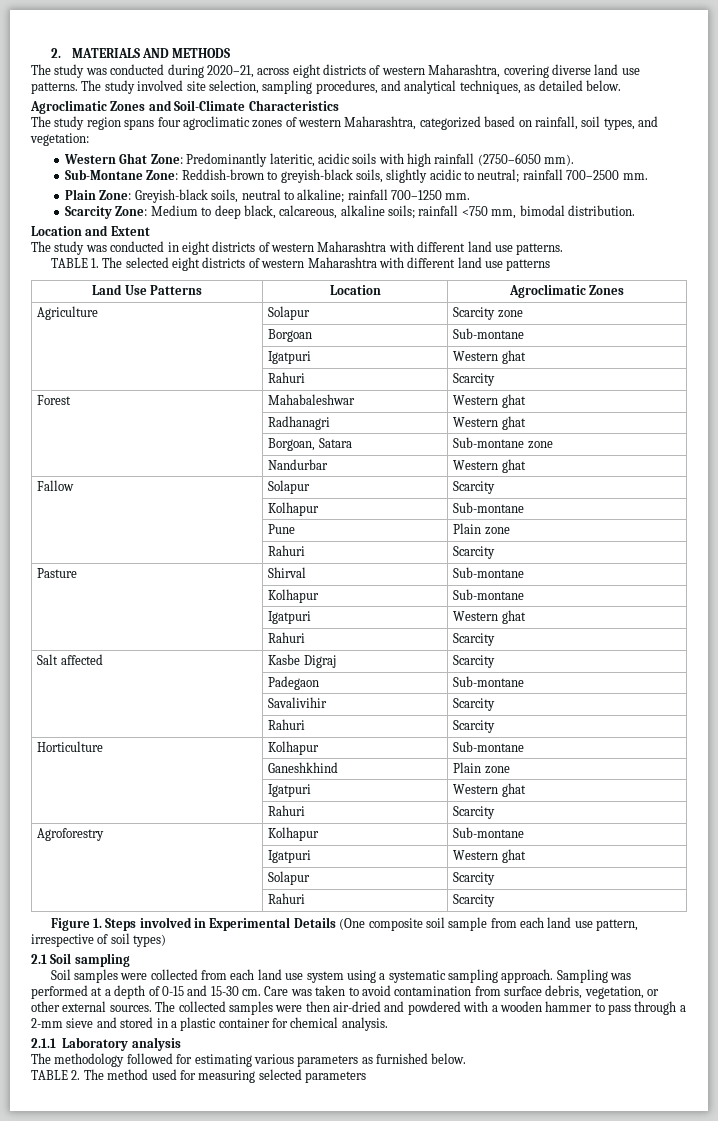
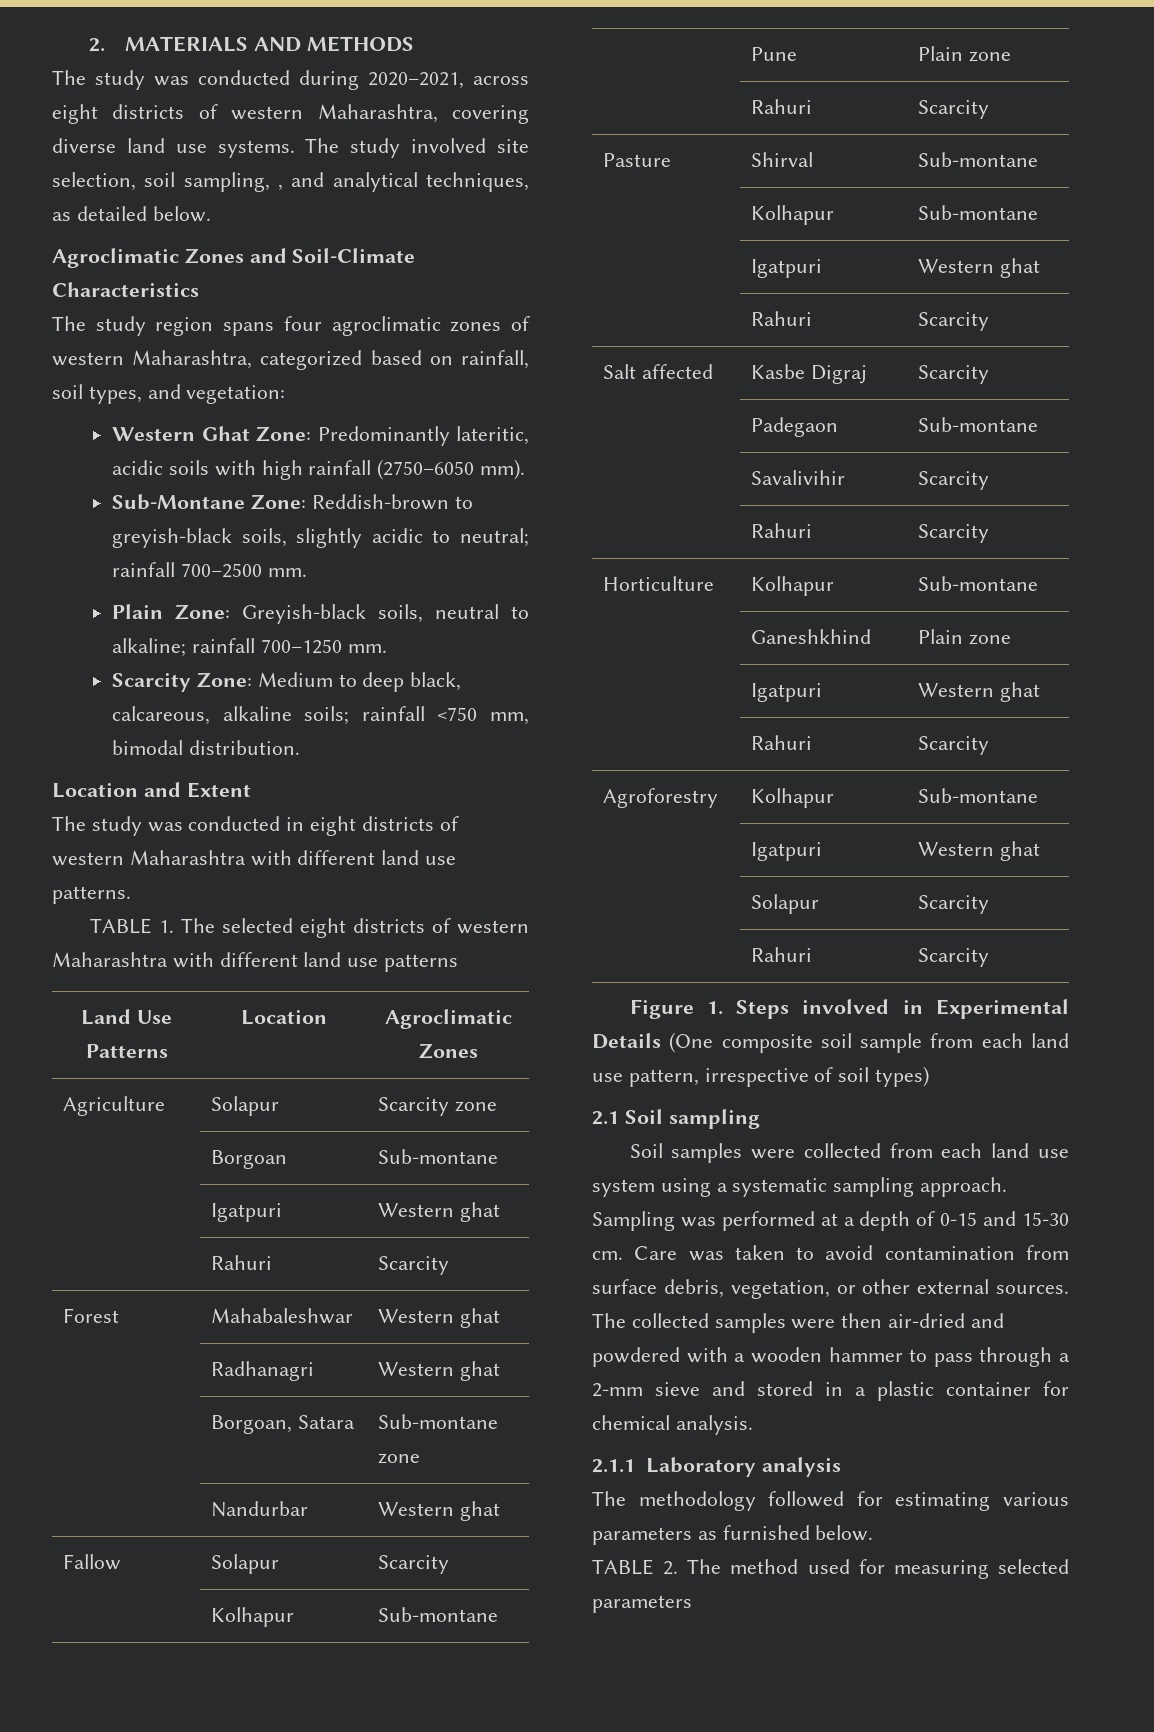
[206,65,254,78] 2020–21, -> [368,72,464,89] 2020–2021,
[31,82,78,94] patterns. -> [217,140,295,158] systems.
[262,80,378,94] sampling procedures, -> [144,172,283,192] soil sampling, ,

